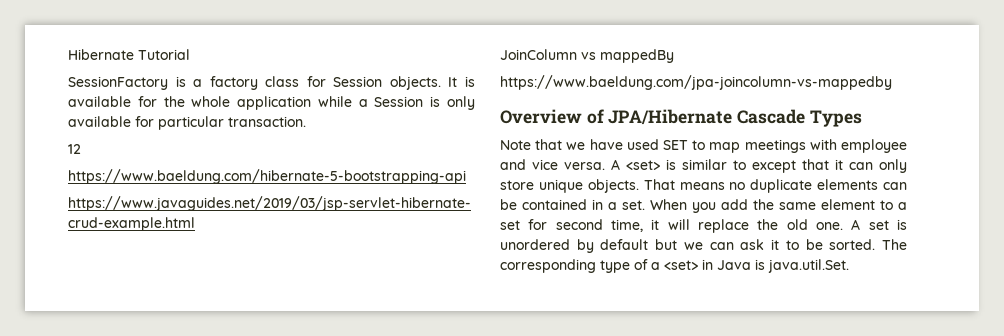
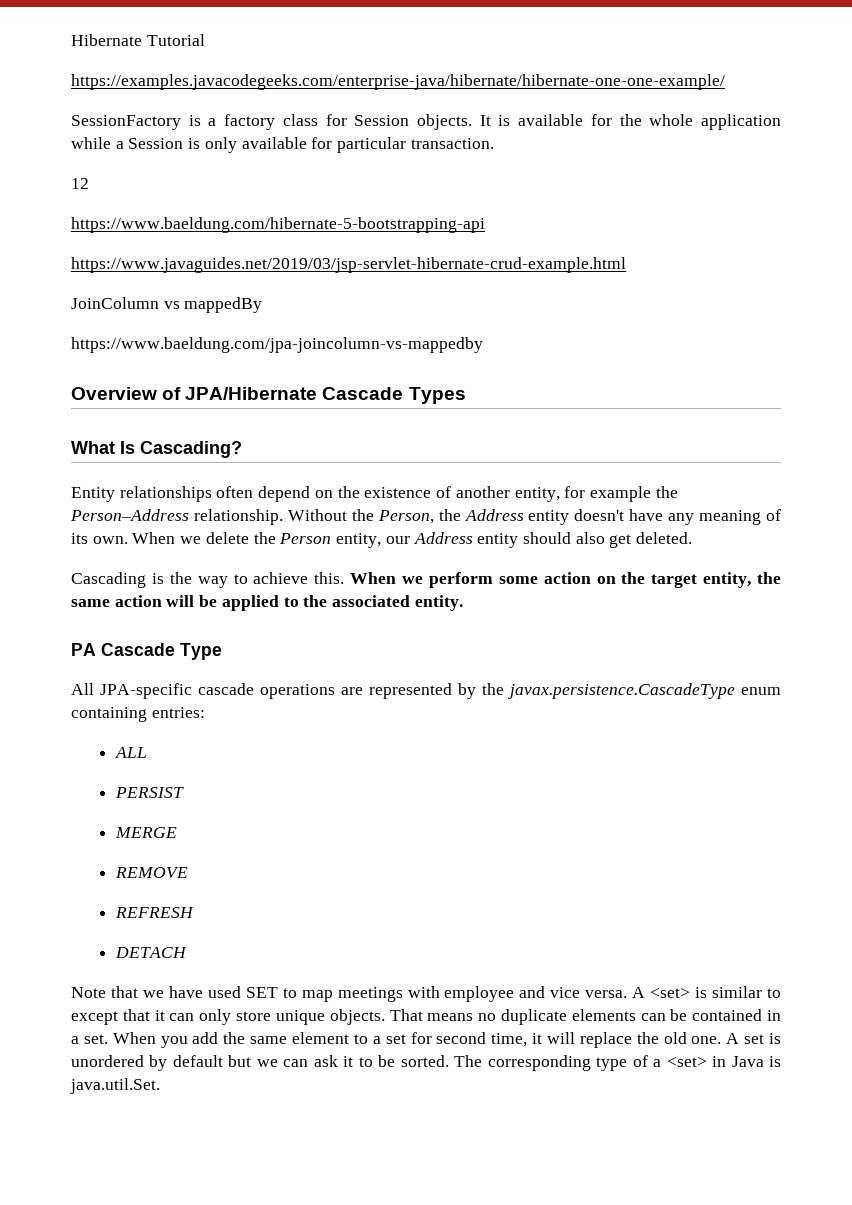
(190, 54) none -> [71,74,725,90] // https://examples.javacodegeeks.com/enterprise-java/hibernate/hibernate-one-one-example/
(862, 118) none -> [71,441,242,458] [71,486,678,502] [70,509,781,525] [71,532,693,548] [71,572,781,588] [71,595,463,611] [71,643,222,660] [71,683,781,699] [71,707,205,722] [115,747,148,758] [115,787,185,798] [115,827,178,838] [115,867,189,878] [115,907,195,918] [115,947,188,958] // What Is Cascading? // Entity relationships often depend on the existence of another entity, for example the Person–Address relationship. Without the Person, the Address entity doesn't have any meaning of its own. When we delete the Person entity, our Address entity should also get deleted. // Cascading is the way to achieve this. When we perform some action on the target entity, the same action will be applied to the associated entity. // PA Cascade Type // All JPA-specific cascade operations are represented by the javax.persistence.CascadeType enum containing entries: // ALL // PERSIST // MERGE // REMOVE // REFRESH // DETACH

